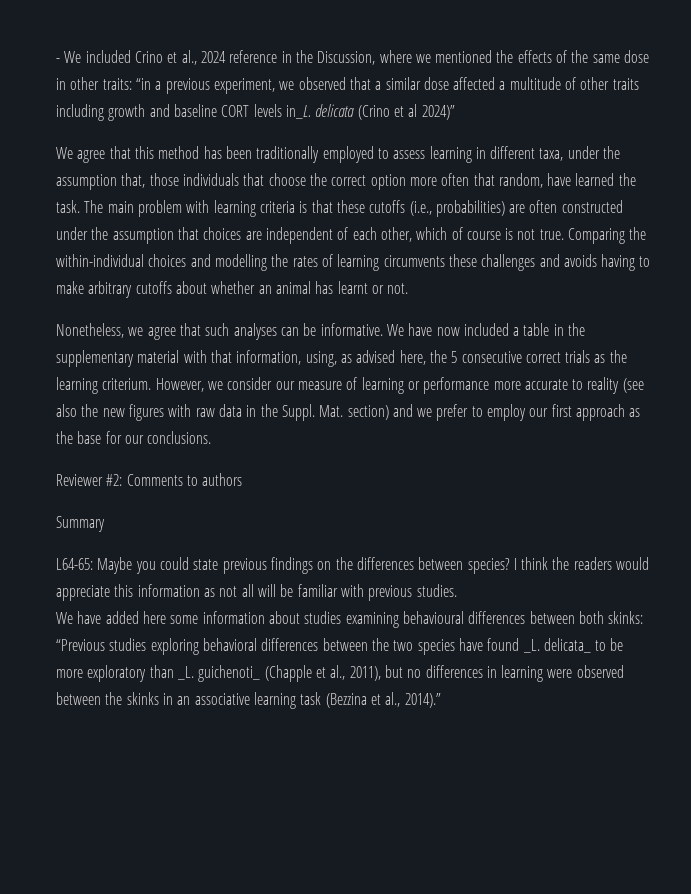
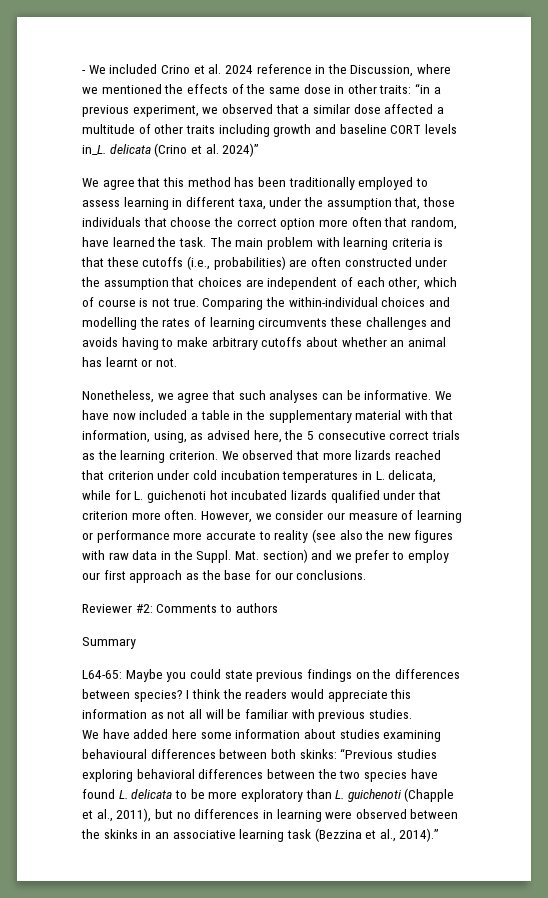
[181,50,197,65] al., -> [208,64,222,74] al.
[408,104,418,117] al -> [205,144,219,154] al.
[102,378,152,390] criterium. -> [168,450,441,460] [81,470,437,483] [82,490,441,503] [82,510,198,520] criterion. We observed that more lizards reached that criterion under cold incubation temperatures in L. delicata, while for L. guichenoti hot incubated lizards qualified under that criterion more often.
[522,638,591,653] _L. delicata_ -> [118,789,173,799] L. delicata
[176,665,261,682] _L. guichenoti_ -> [335,789,402,802] L. guichenoti

